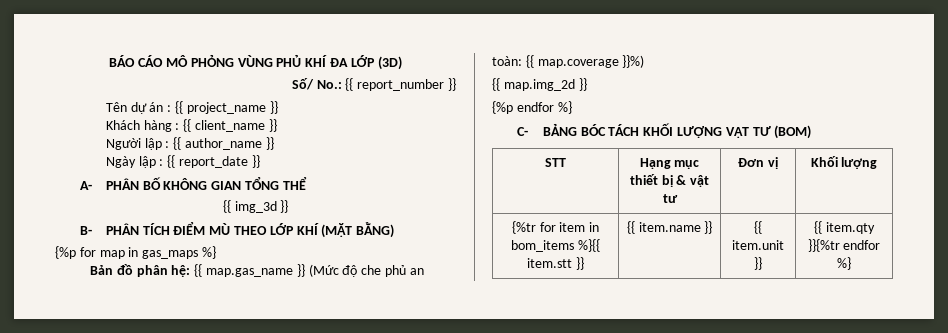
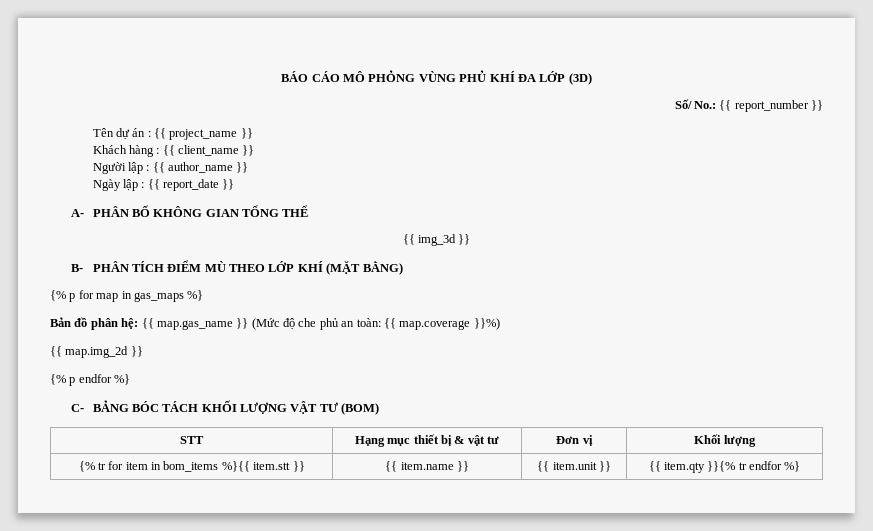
[55,246,76,259] {%p -> [50,290,76,302] {% p
[492,101,513,114] {%p -> [50,374,76,386] {% p
[511,221,536,234] {%tr -> [78,461,106,472] {% tr
[807,239,840,252] }}{%tr -> [707,461,747,472] }}{% tr

